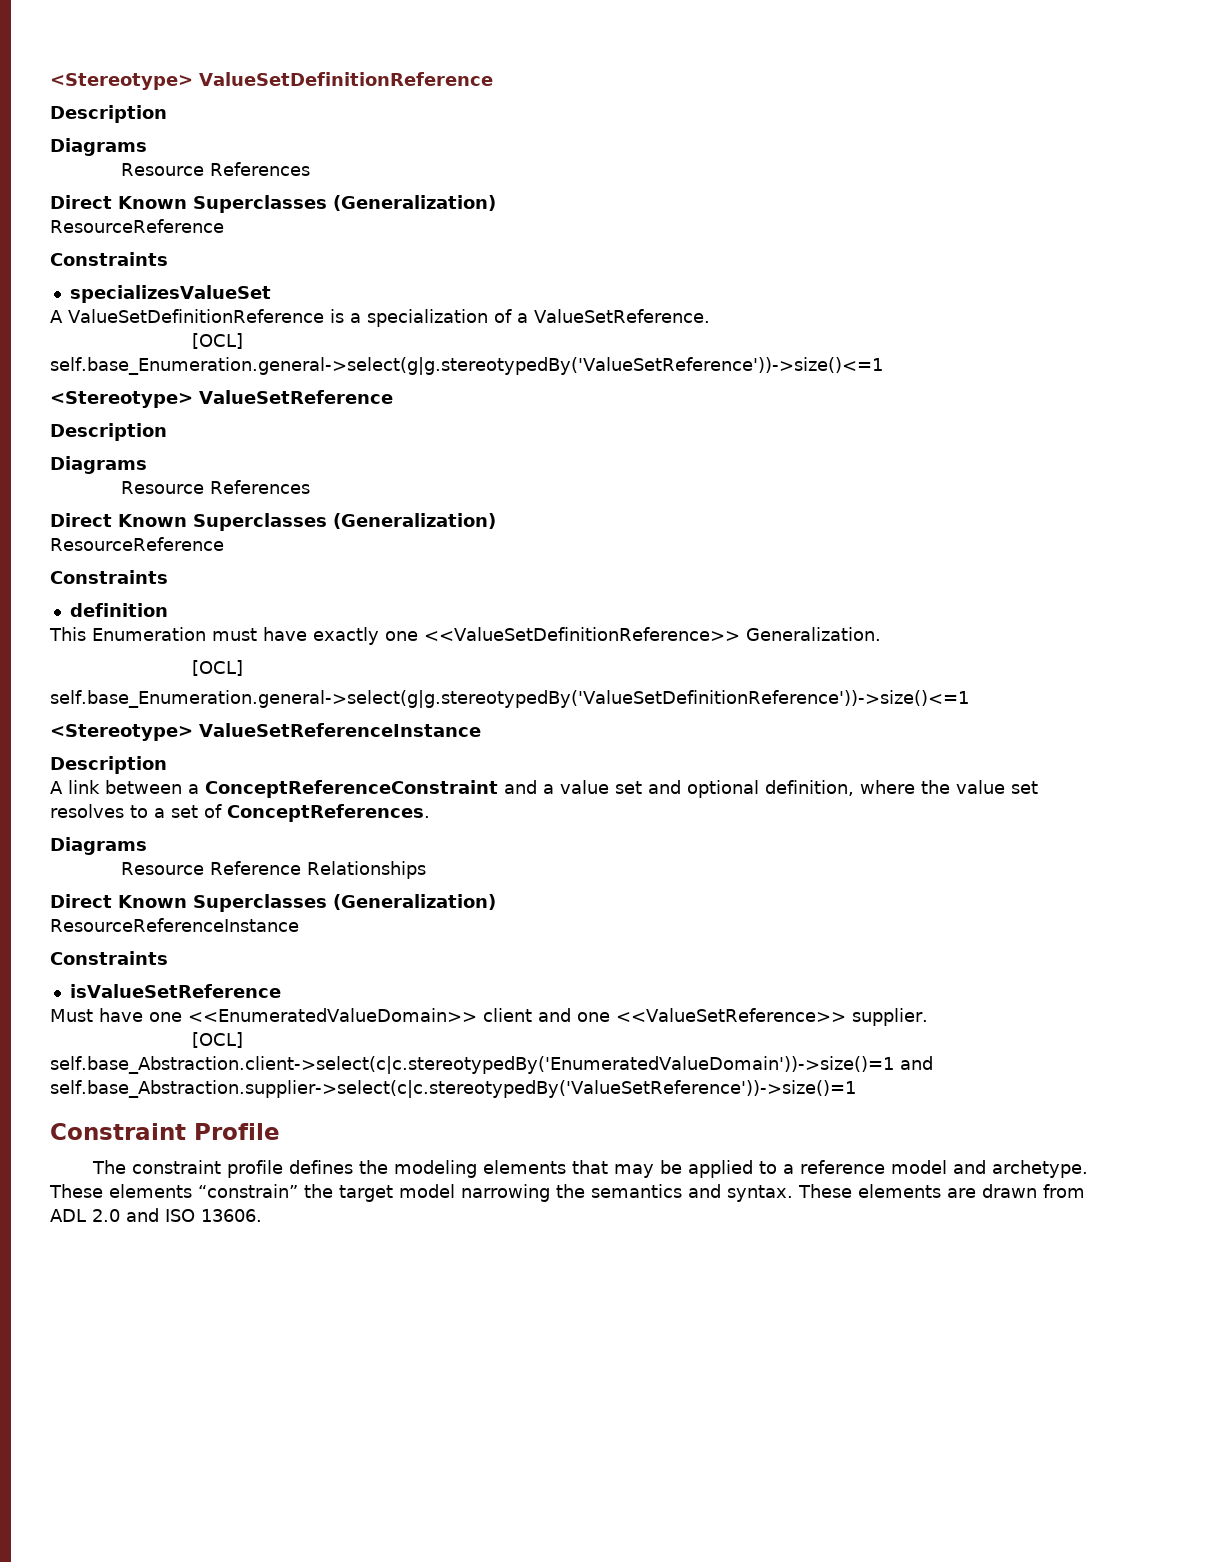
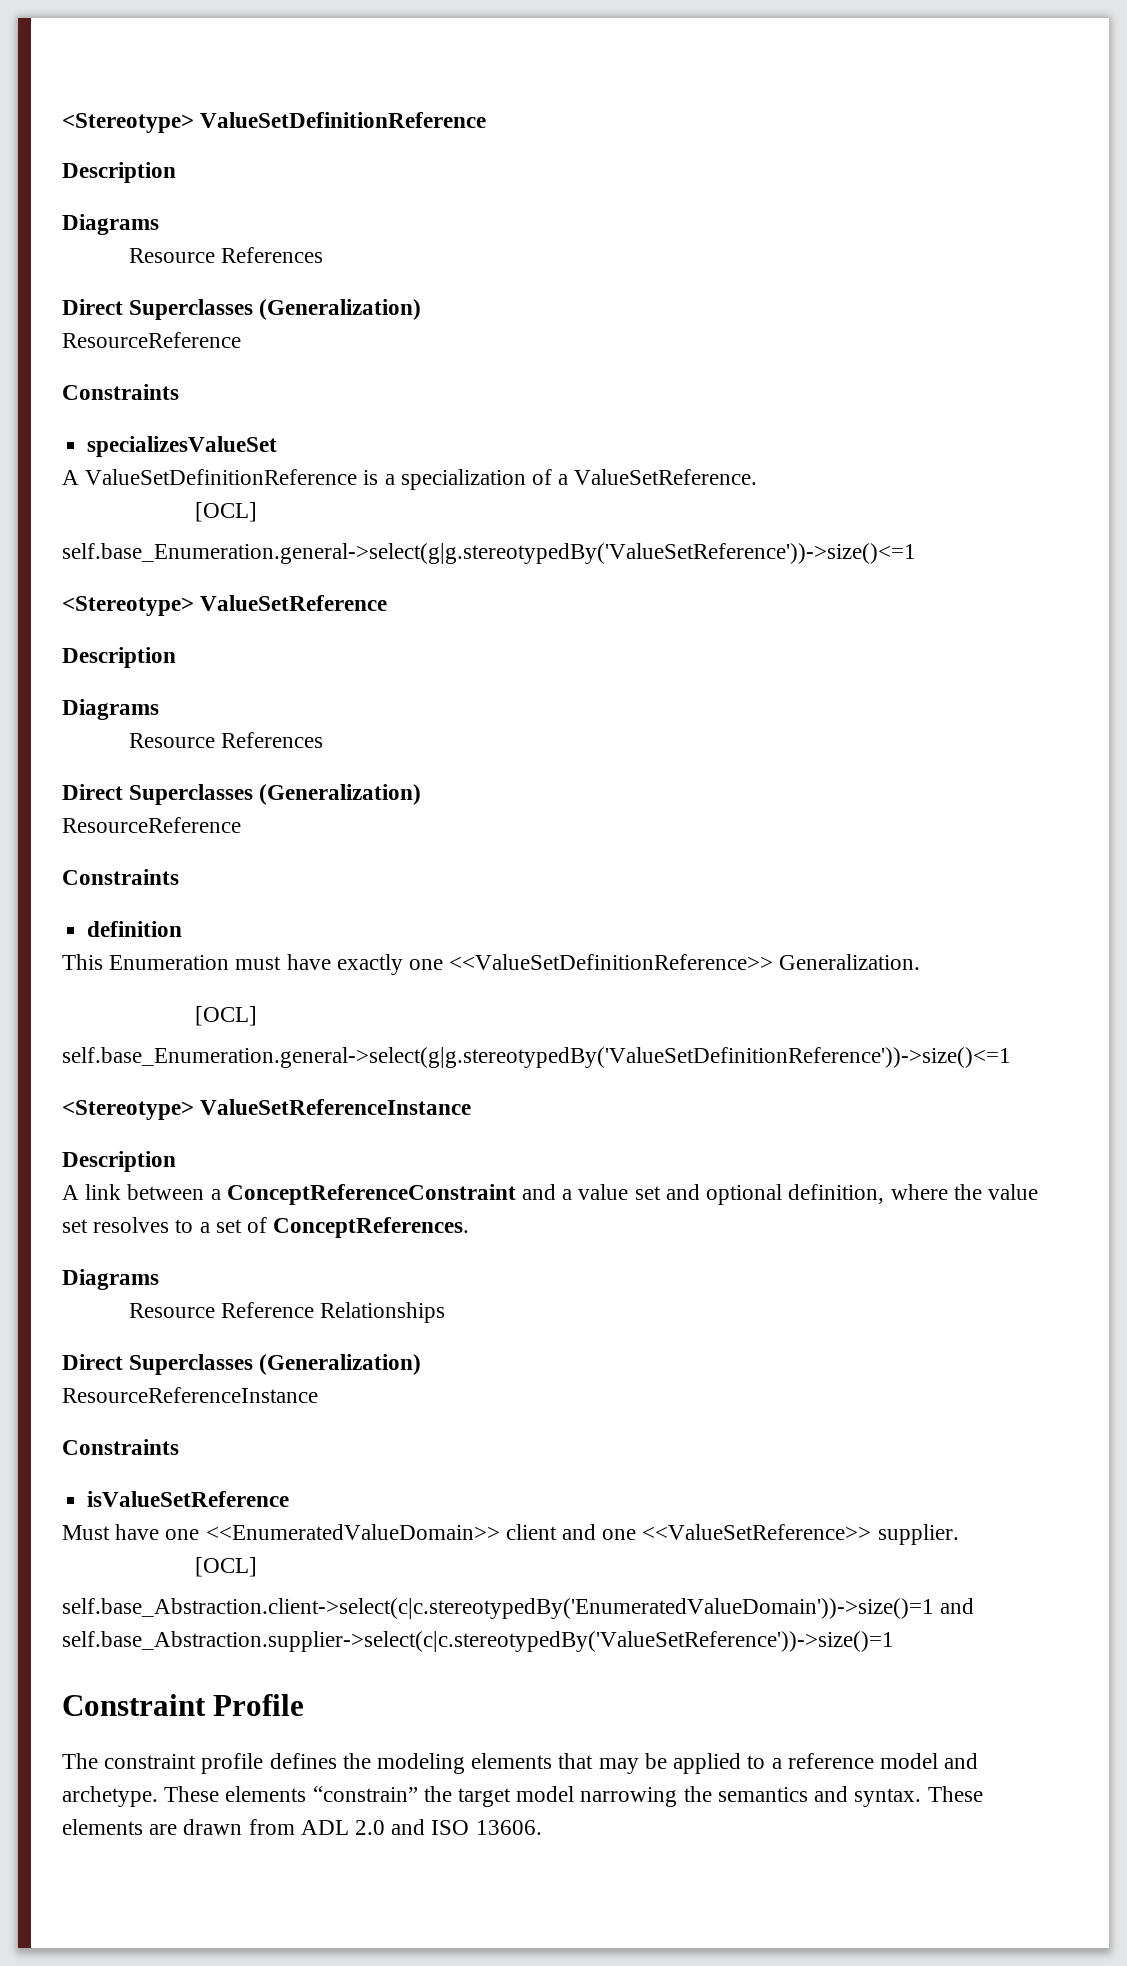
[118,196,187,209] Known -> (123, 307) none
[118,514,187,527] Known -> (123, 792) none
[118,895,187,908] Known -> (123, 1362) none

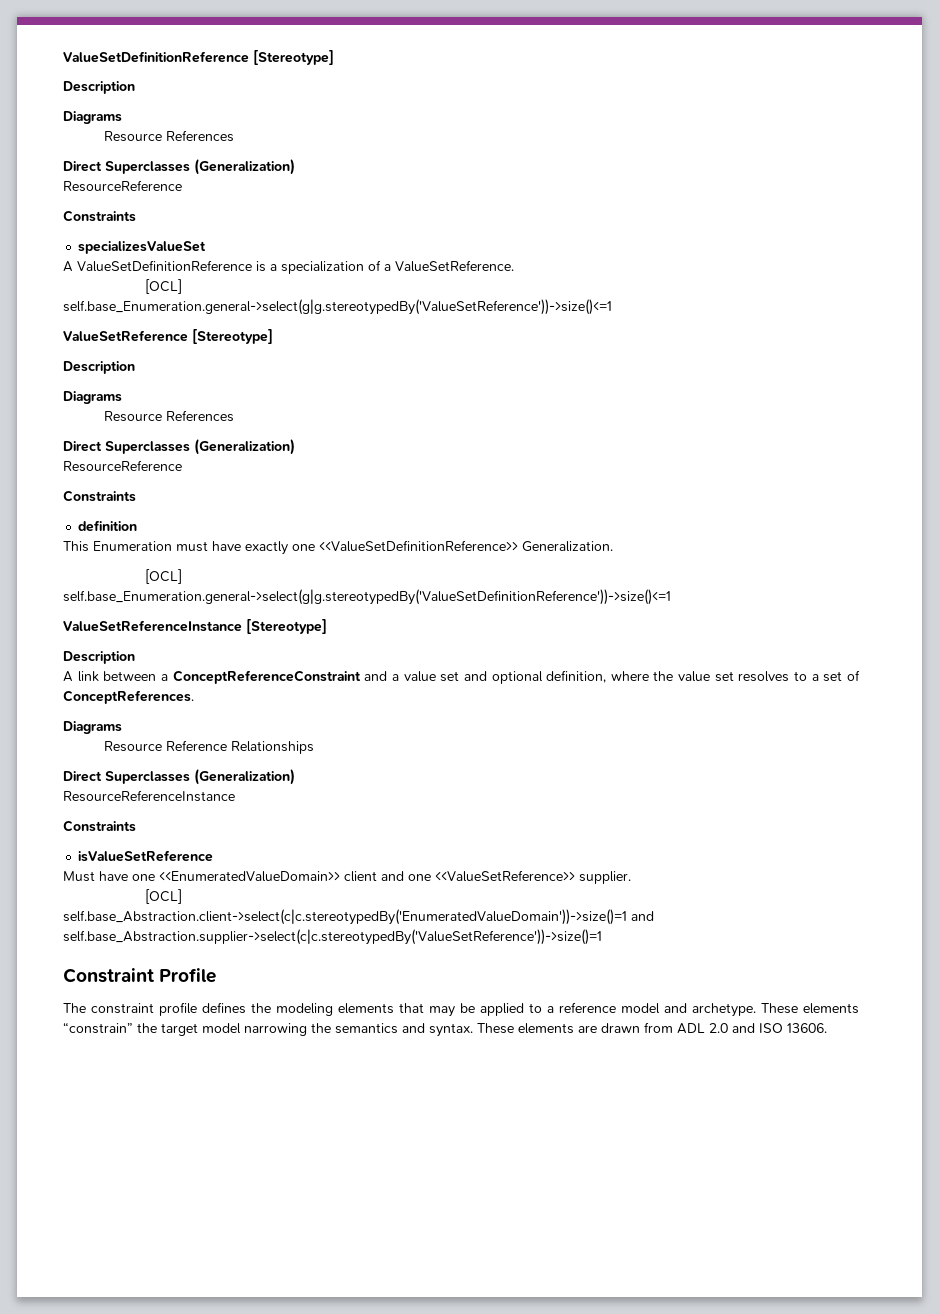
[62,112,487,133] <Stereotype> ValueSetDefinitionReference -> [63,50,334,65] ValueSetDefinitionReference [Stereotype]
[62,596,194,616] <Stereotype> -> (612, 307) none
(388, 603) none -> [192,329,273,344] [Stereotype]
[62,1100,194,1120] <Stereotype> -> (671, 597) none
(472, 1107) none -> [246,619,327,634] [Stereotype]

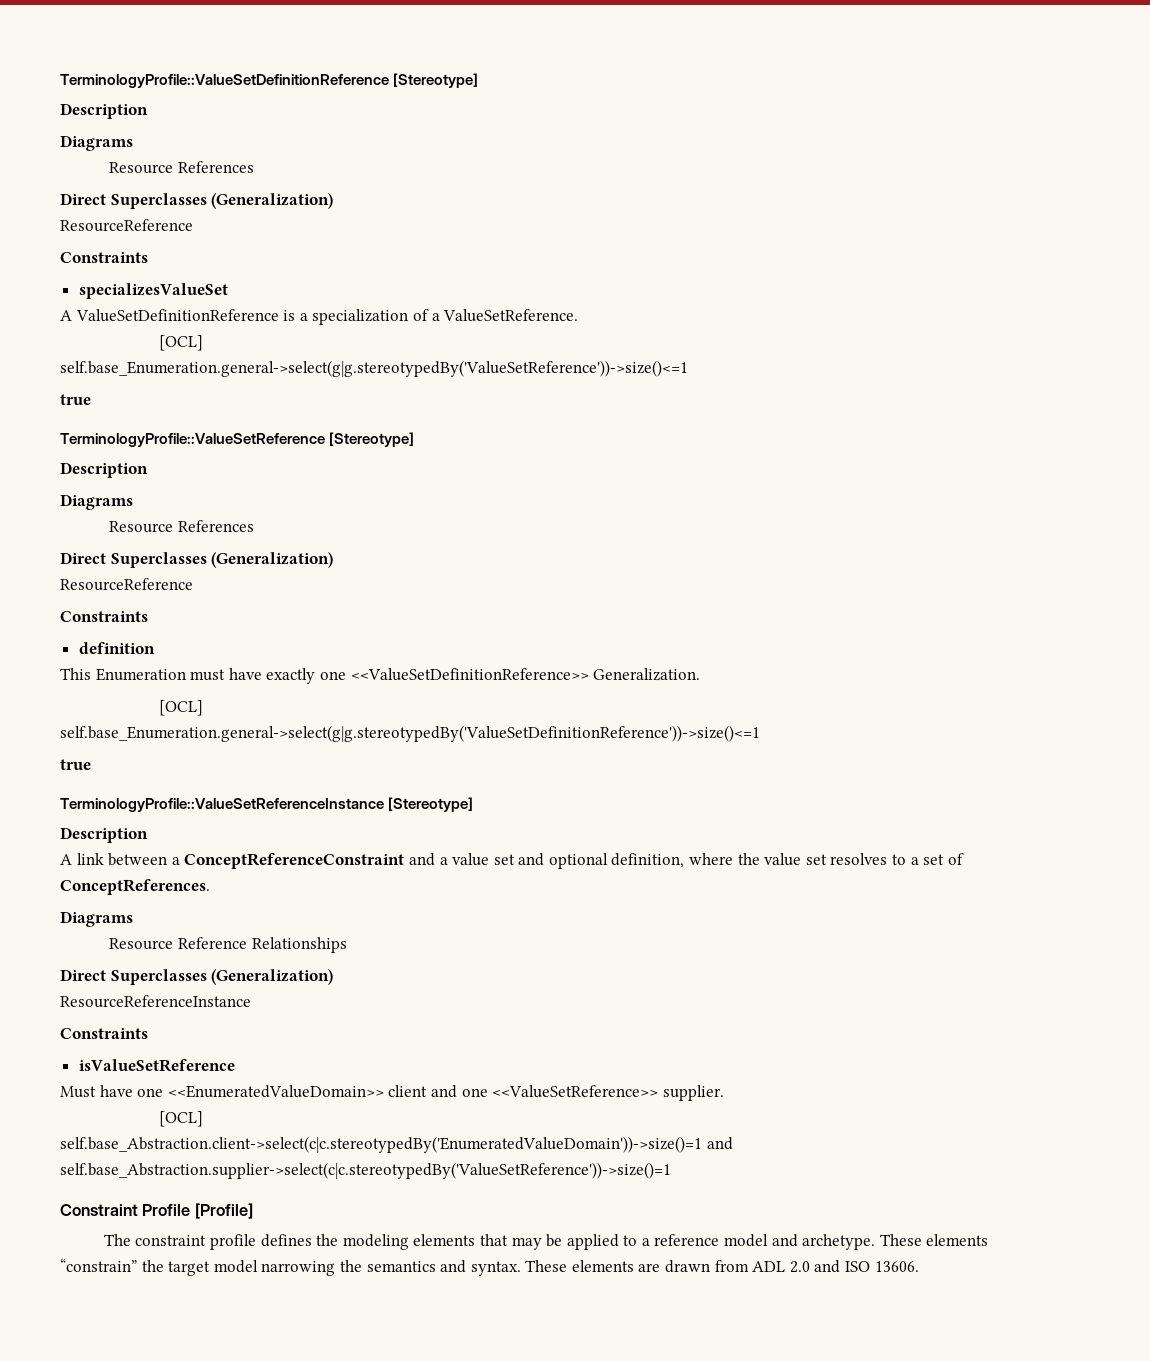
[63,51,249,63] ValueSetDefinitionReference -> [60,74,389,88] TerminologyProfile::ValueSetDefinitionReference
[63,330,188,342] ValueSetReference -> [60,394,91,405] [60,433,325,447] true // TerminologyProfile::ValueSetReference
[63,620,242,632] ValueSetReferenceInstance -> [60,759,91,770] [60,798,384,812] true // TerminologyProfile::ValueSetReferenceInstance
(217, 975) none -> [194,1203,253,1219] [Profile]

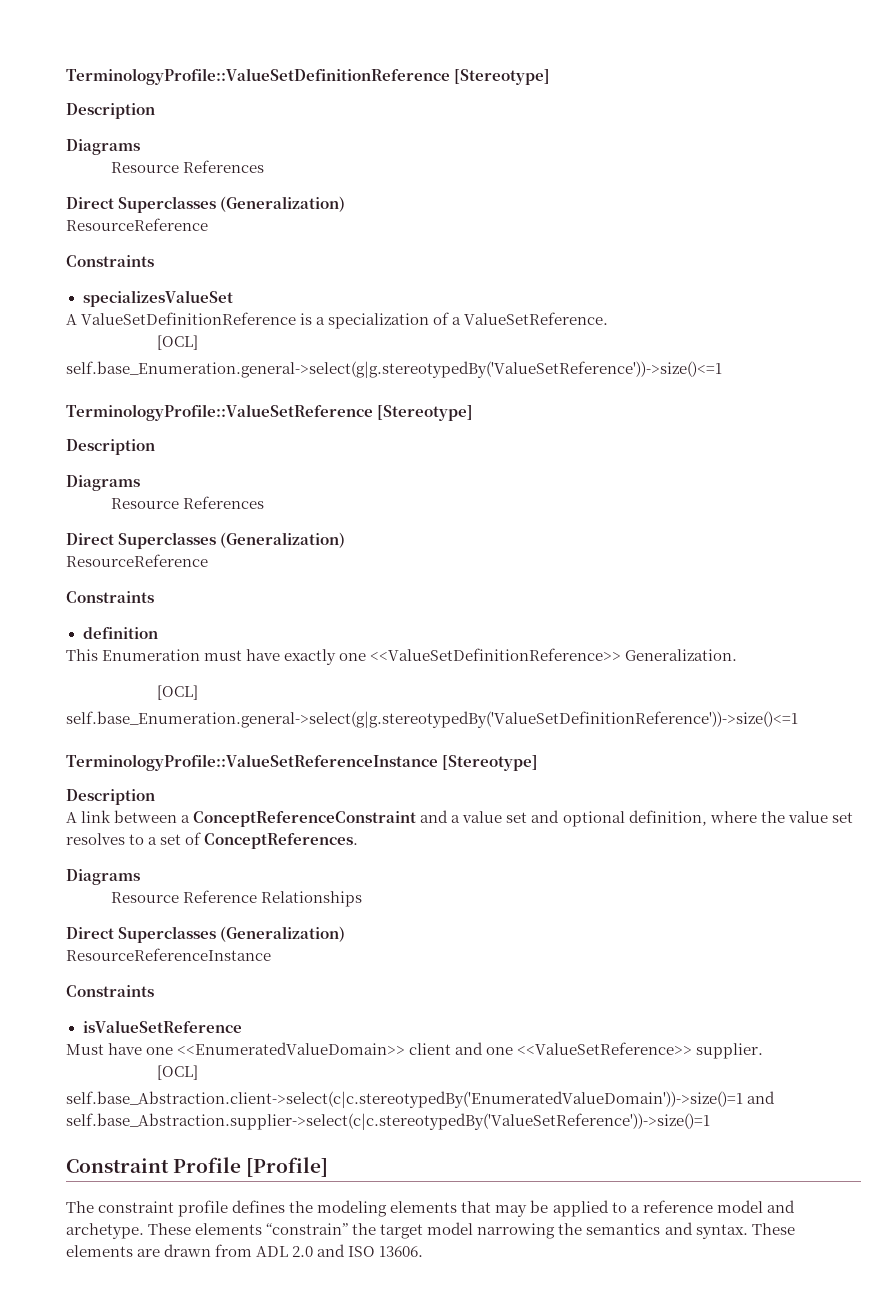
[60,394,91,405] // true -> (722, 369) none
[60,759,91,770] // true -> (798, 719) none

